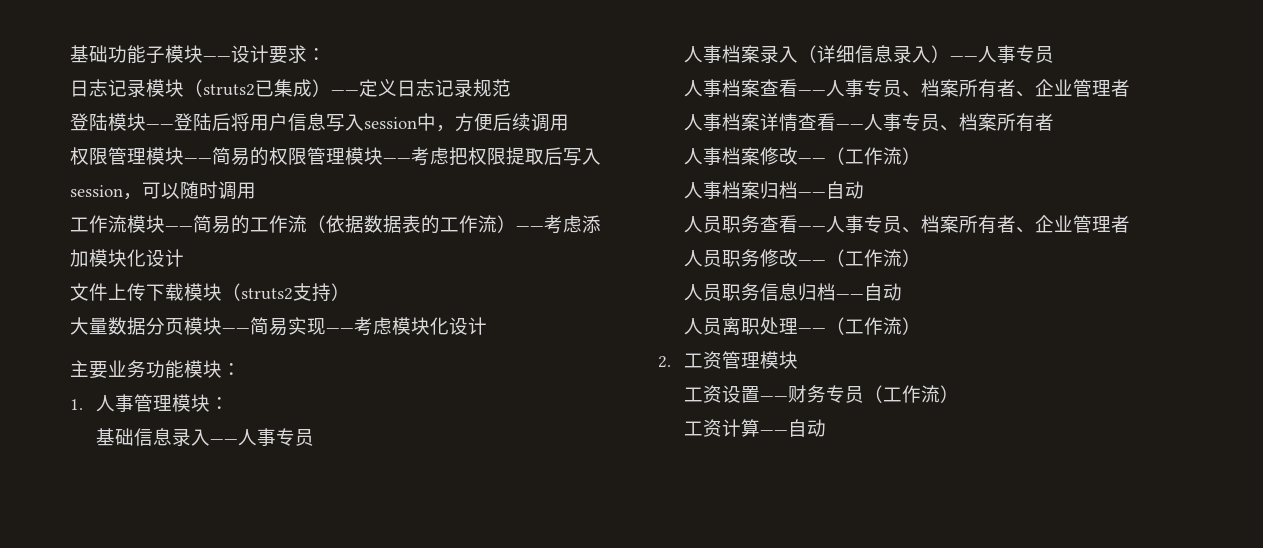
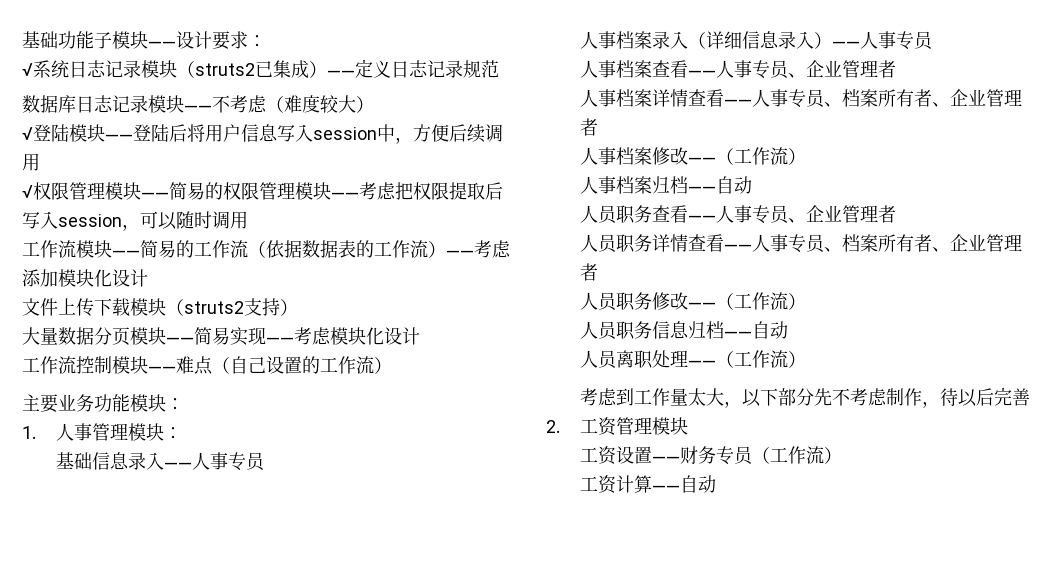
(326, 54) none -> [22,60,69,78] √系统
(511, 88) none -> [22,95,374,113] [22,127,33,140] 数据库日志记录模块——不考虑（难度较大） // √
(569, 122) none -> [22,185,33,198] √
(487, 326) none -> [22,356,392,375] // 工作流控制模块——难点（自己设置的工作流）
[920,79,1035,98] 档案所有者、 -> (807, 75) none
(1054, 122) none -> [932,89,1023,107] [580,118,599,136] 、企业管理者
(921, 230) none -> [806,205,897,223] [580,234,843,253] 企业管理者 // 人员职务详情查看——人事专员、
(921, 326) none -> [580,387,1031,408] // 考虑到工作量太大，以下部分先不考虑制作，待以后完善

